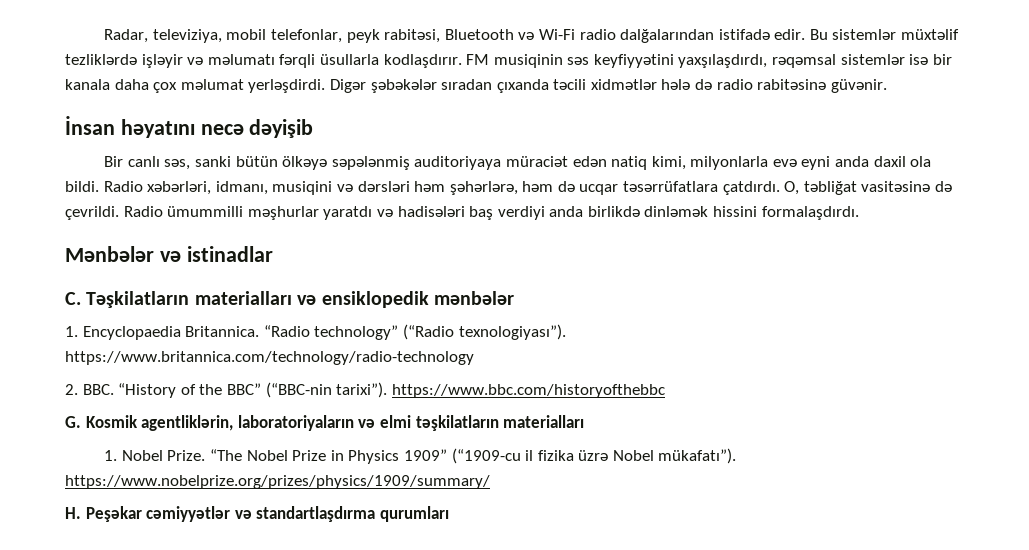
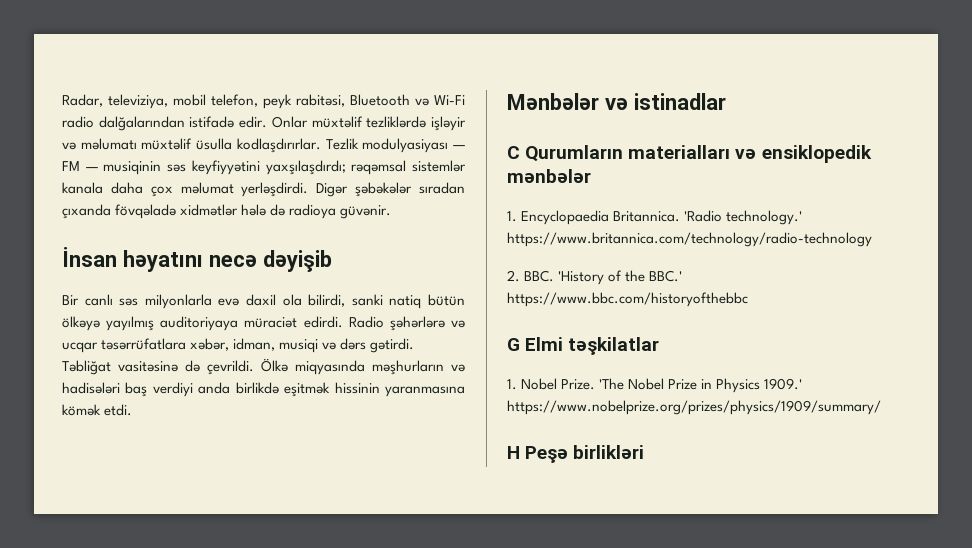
[270,29,342,43] telefonlar, -> [211,94,258,107] telefon,
[809,29,897,40] Bu sistemlər -> [271,116,308,128] Onlar
[279,54,490,68] fərqli üsullarla kodlaşdırır. FM -> [141,138,466,153] [62,161,98,171] müxtəlif üsulla kodlaşdırırlar. Tezlik modulyasiyası — FM —
[678,54,768,68] yaxşılaşdırdı, -> [265,160,346,175] yaxşılaşdırdı;
[909,54,952,65] isə bir -> (467, 166) none
[553,79,587,90] təcili -> [115,204,177,219] fövqəladə
[716,79,827,90] radio rabitəsinə -> [289,204,337,219] radioya
[164,156,231,170] səs, sanki -> [119,294,422,309] səs milyonlarla evə daxil ola bilirdi, sanki natiq
[331,156,410,170] səpələnmiş -> [106,316,155,331] yayılmış
[572,156,932,170] [65,181,953,195] [65,206,373,220] edən natiq kimi, milyonlarla evə eyni anda daxil ola bildi. Radio xəbərləri, idmanı, musiqini və dərsləri həm şəhərlərə, həm də ucqar təsərrüfatlara çatdırdı. O, təbliğat vasitəsinə də çevrildi. Radio ümummilli məşhurlar yaratdı -> [303,316,466,331] [62,338,415,353] [62,358,444,375] edirdi. Radio şəhərlərə və ucqar təsərrüfatlara xəbər, idman, musiqi və dərs gətirdi. Təbliğat vasitəsinə də çevrildi. Ölkə miqyasında məşhurların
[644,206,859,220] dinləmək hissini formalaşdırdı. -> [284,382,466,397] [62,404,133,416] eşitmək hissinin yaranmasına kömək etdi.
[65,291,190,308] C. Təşkilatların -> [507,145,624,162] C Qurumların
[263,324,566,340] “Radio technology” (“Radio texnologiyası”). -> [684,210,803,225] 'Radio technology.'
[118,383,177,398] “History -> [558,271,605,285] 'History
[226,382,665,398] [65,415,585,431] BBC” (“BBC-nin tarixi”). https://www.bbc.com/historyofthebbc // G. Kosmik agentliklərin, laboratoriyaların və elmi təşkilatların materialları -> [649,270,683,282] [507,292,748,307] [507,337,660,355] BBC.' https://www.bbc.com/historyofthebbc // G Elmi təşkilatlar
[209,449,242,461] “The -> [599,378,625,390] 'The
[403,448,737,464] [65,475,490,489] [65,506,449,522] 1909” (“1909-cu il fizika üzrə Nobel mükafatı”). https://www.nobelprize.org/prizes/physics/1909/summary/ // H. Peşəkar cəmiyyətlər və standartlaşdırma qurumları -> [764,378,803,390] [507,400,881,415] [507,445,645,463] 1909.' https://www.nobelprize.org/prizes/physics/1909/summary/ // H Peşə birlikləri

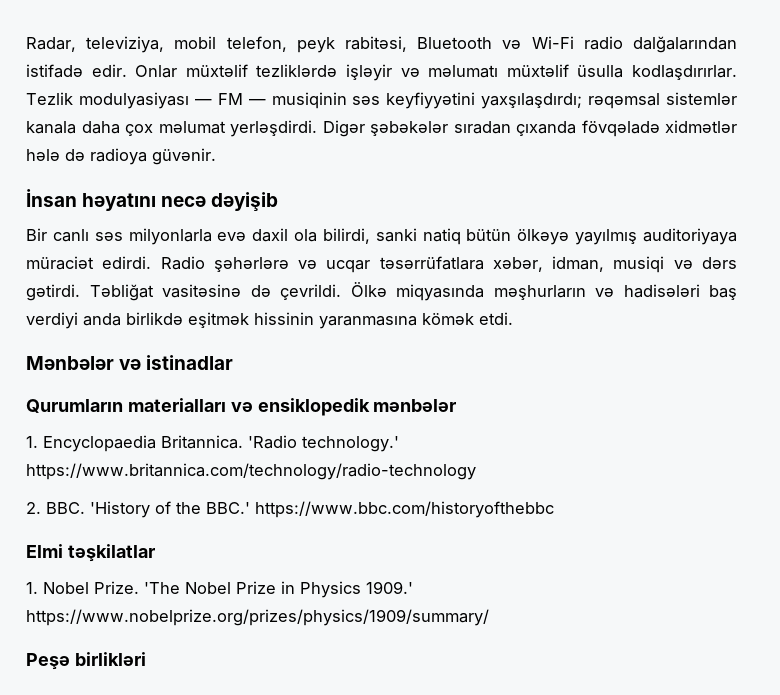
[507,146,520,159] C -> (234, 362) none
[507,338,520,351] G -> (554, 509) none
[507,446,520,459] H -> (489, 617) none

